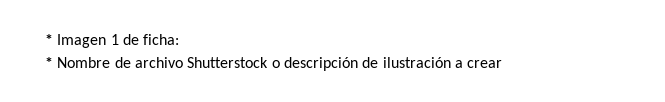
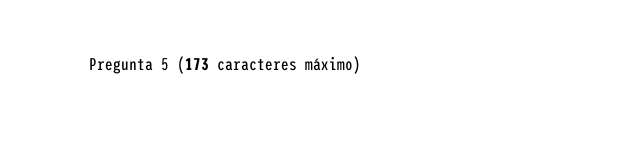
[45,34,180,48] [45,57,503,71] * Imagen 1 de ficha: // * Nombre de archivo Shutterstock o descripción de ilustración a crear -> [89,56,361,74] Pregunta 5 (173 caracteres máximo)

